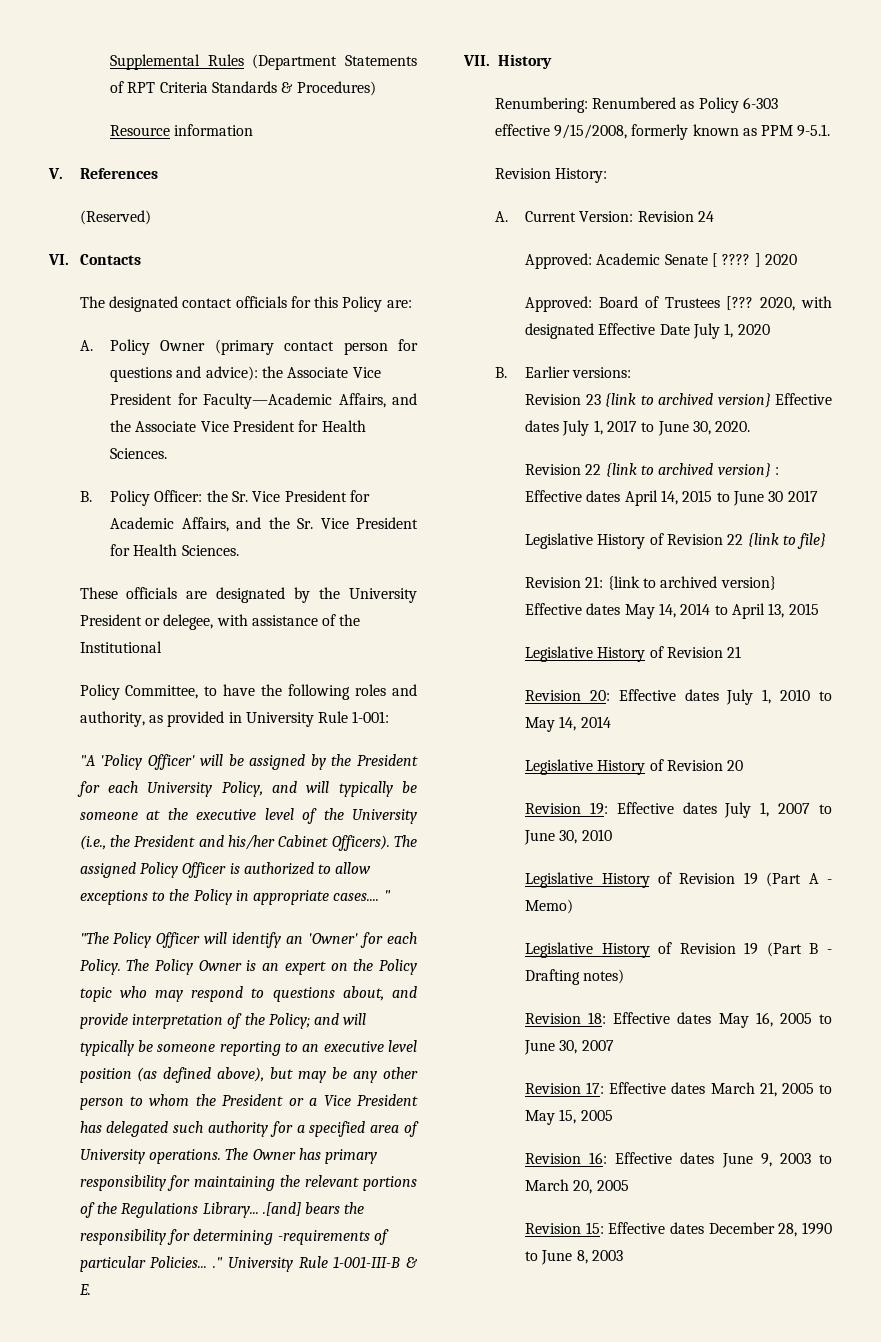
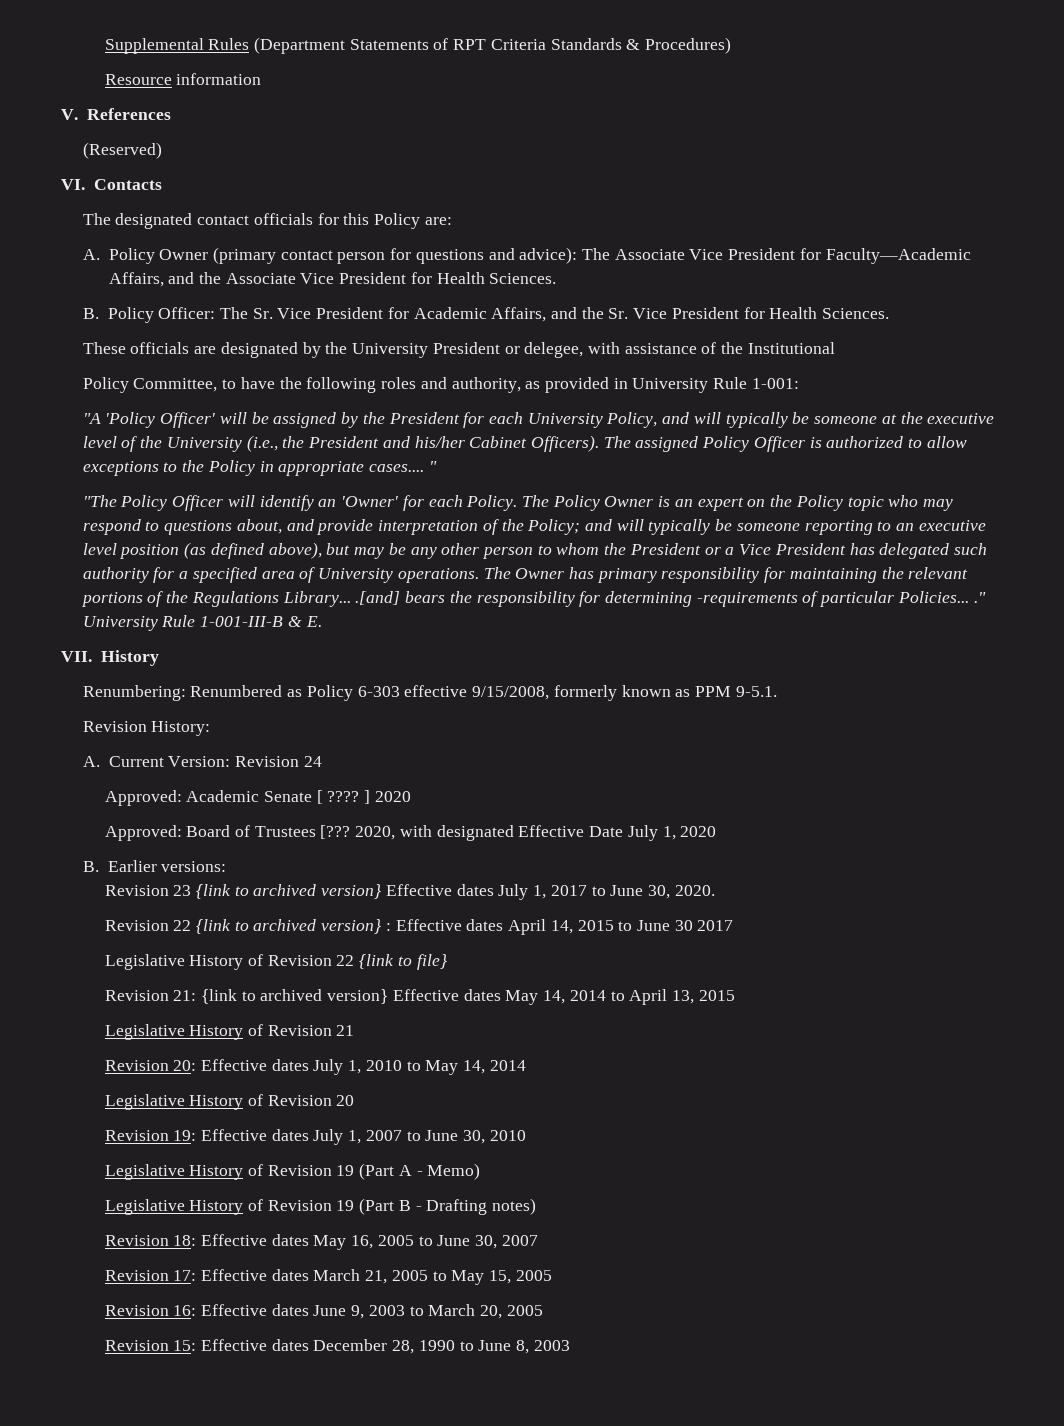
[262,366,284,378] the -> [582,248,611,260] The
[206,490,228,502] the -> [219,307,248,319] The

